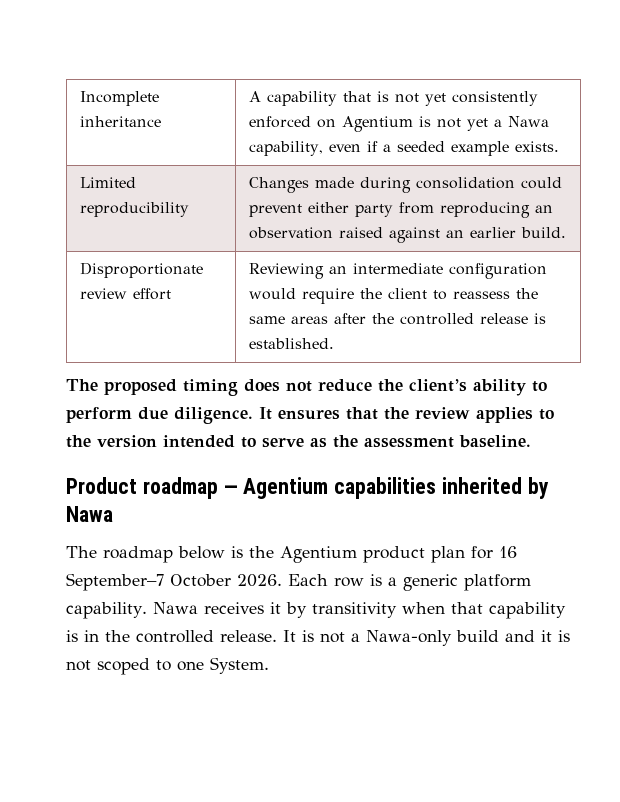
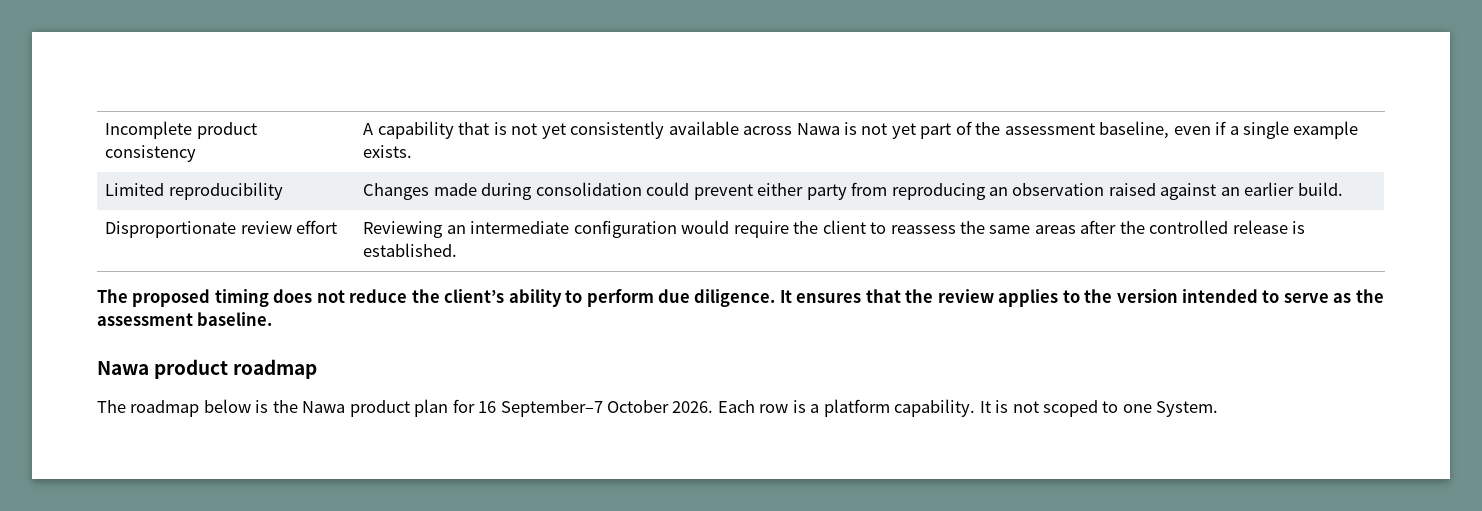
[79,116,161,127] inheritance -> [196,122,257,139] [105,145,197,162] product consistency
[248,116,549,132] [248,141,323,156] enforced on Agentium is not yet a Nawa capability, -> [668,121,1170,139] available across Nawa is not yet part of the assessment baseline,
[396,141,445,152] seeded -> [1243,121,1290,139] single
[66,477,549,499] [66,506,113,522] Product roadmap — Agentium capabilities inherited by Nawa -> [97,359,318,379] Nawa product roadmap
[280,546,357,563] Agentium -> [302,401,346,413] Nawa
[403,574,458,591] generic -> (820, 408) none
[152,602,566,619] [66,630,552,646] Nawa receives it by transitivity when that capability is in the controlled release. It is not a Nawa-only build and it -> [979,401,991,413] It

